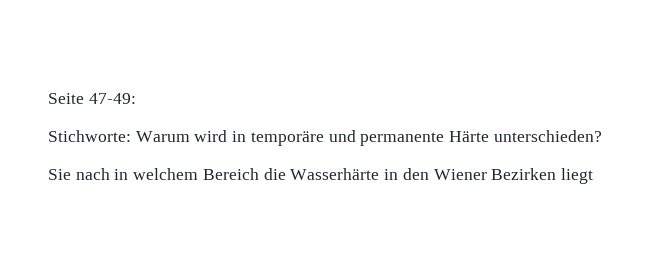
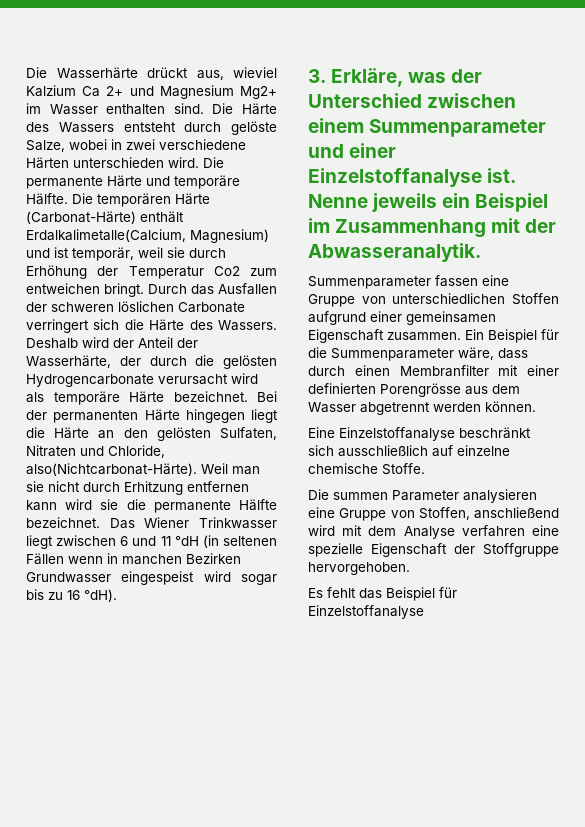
[48,93,136,104] [48,130,602,146] [48,168,593,184] Seite 47-49: // Stichworte: Warum wird in temporäre und permanente Härte unterschieden? // Sie nach in welchem Bereich die Wasserhärte in den Wiener Bezirken liegt -> [26,67,277,80] [26,85,277,99] [26,103,277,115] [26,121,277,135] [26,139,246,152] [26,157,224,169] [26,175,240,189] [26,193,210,207] [26,211,184,224] [26,229,269,243] [26,247,226,261] [26,265,277,279] [26,283,277,297] [26,301,245,313] [26,319,277,333] [26,337,198,349] [26,355,277,369] [26,373,258,387] [26,391,277,405] [26,409,278,423] [26,427,277,441] [26,445,165,458] [26,463,260,476] [26,481,249,495] [26,499,277,513] [26,517,277,529] [26,535,277,549] [26,553,241,565] [26,571,277,585] [26,589,117,602] [308,68,483,87] [308,93,517,108] [308,118,547,137] [308,143,397,158] [308,168,517,187] [308,193,549,212] [308,218,557,238] [308,243,481,262] [308,275,509,289] [308,293,559,307] [308,311,496,325] [308,329,559,343] [308,347,528,361] [308,365,559,377] [308,383,520,397] [308,401,536,415] [308,427,531,441] [308,445,510,457] [308,463,425,475] [308,489,537,503] [308,507,559,521] [308,525,559,539] [308,543,559,557] [308,562,410,575] [308,587,457,601] [308,605,424,619] Die Wasserhärte drückt aus, wieviel Kalzium Ca 2+ und Magnesium Mg2+ im Wasser enthalten sind. Die Härte des Wassers entsteht durch gelöste Salze, wobei in zwei verschiedene Härten unterschieden wird. Die permanente Härte und temporäre Hälfte. Die temporären Härte (Carbonat-Härte) enthält Erdalkalimetalle(Calcium, Magnesium) und ist temporär, weil sie durch Erhöhung der Temperatur Co2 zum entweichen bringt. Durch das Ausfallen der schweren löslichen Carbonate verringert sich die Härte des Wassers. Deshalb wird der Anteil der Wasserhärte, der durch die gelösten Hydrogencarbonate verursacht wird als temporäre Härte bezeichnet. Bei der permanenten Härte hingegen liegt die Härte an den gelösten Sulfaten, Nitraten und Chloride, also(Nichtcarbonat-Härte). Weil man sie nicht durch Erhitzung entfernen kann wird sie die permanente Hälfte bezeichnet. Das Wiener Trinkwasser liegt zwischen 6 und 11 °dH (in seltenen Fällen wenn in manchen Bezirken Grundwasser eingespeist wird sogar bis zu 16 °dH). // 3. Erkläre, was der Unterschied zwischen einem Summenparameter und einer Einzelstoffanalyse ist. Nenne jeweils ein Beispiel im Zusammenhang mit der Abwasseranalytik. // Summenparameter fassen eine Gruppe von unterschiedlichen Stoffen aufgrund einer gemeinsamen Eigenschaft zusammen. Ein Beispiel für die Summenparameter wäre, dass durch einen Membranfilter mit einer definierten Porengrösse aus dem Wasser abgetrennt werden können. // Eine Einzelstoffanalyse beschränkt sich ausschließlich auf einzelne chemische Stoffe. // Die summen Parameter analysieren eine Gruppe von Stoffen, anschließend wird mit dem Analyse verfahren eine spezielle Eigenschaft der Stoffgruppe hervorgehoben. // Es fehlt das Beispiel für Einzelstoffanalyse

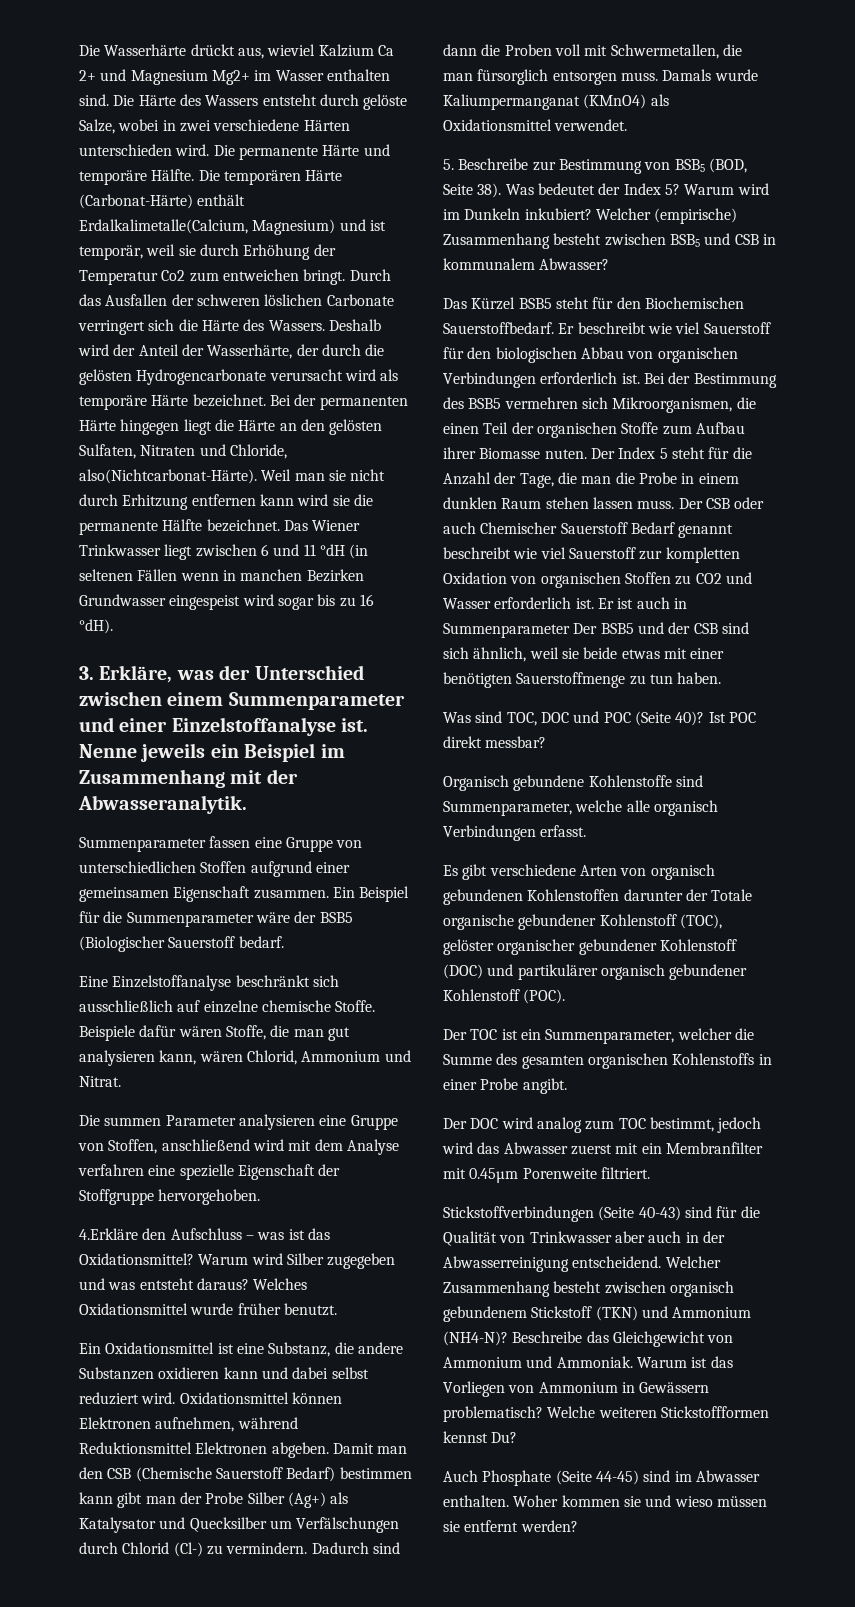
[458,347,528,360] [308,365,559,377] [308,383,520,397] [308,401,536,415] wäre, dass durch einen Membranfilter mit einer definierten Porengrösse aus dem Wasser abgetrennt werden können. -> [255,911,353,923] [79,936,284,952] wäre der BSB5 (Biologischer Sauerstoff bedarf.
(425, 469) none -> [79,1025,350,1041] [79,1050,411,1066] [79,1076,121,1087] Beispiele dafür wären Stoffe, die man gut analysieren kann, wären Chlorid, Ammonium und Nitrat.
[308,587,457,601] [308,605,424,619] Es fehlt das Beispiel für Einzelstoffanalyse -> [79,1228,330,1240] [79,1253,396,1269] [79,1278,308,1290] [79,1303,337,1316] [79,1342,403,1357] [79,1367,369,1380] [79,1392,342,1405] [79,1417,298,1432] [79,1442,408,1458] [79,1467,412,1482] [79,1492,349,1508] [79,1517,400,1533] [79,1542,400,1557] [443,44,742,59] [443,69,758,85] [443,94,669,110] [443,119,628,131] [443,158,747,174] [443,183,769,198] [443,208,738,224] [443,233,776,249] [443,258,610,270] [443,297,744,310] [443,322,771,334] [443,347,738,363] [443,372,777,388] [443,397,756,413] [443,422,745,438] [443,447,752,459] [443,472,739,488] [443,497,765,509] [443,522,734,538] [443,547,740,563] [443,572,752,588] [443,597,687,609] [443,622,749,638] [443,647,725,662] [443,672,722,688] [443,711,756,726] [443,736,547,748] [443,775,703,791] [443,800,718,816] [443,825,587,841] [443,864,715,880] [443,889,753,905] [443,914,722,930] [443,939,737,955] [443,964,748,980] [443,989,566,1004] [443,1028,754,1044] [443,1053,772,1069] [443,1078,567,1094] [443,1117,762,1133] [442,1142,763,1155] [443,1167,650,1183] [443,1206,760,1222] [443,1231,725,1246] [443,1256,721,1272] [443,1281,734,1297] [443,1306,752,1322] [443,1331,734,1347] [443,1356,733,1368] [443,1381,710,1397] [443,1406,769,1422] [443,1431,518,1443] [443,1470,760,1486] [443,1495,767,1507] [443,1520,578,1532] 4.Erkläre den Aufschluss – was ist das Oxidationsmittel? Warum wird Silber zugegeben und was entsteht daraus? Welches Oxidationsmittel wurde früher benutzt. // Ein Oxidationsmittel ist eine Substanz, die andere Substanzen oxidieren kann und dabei selbst reduziert wird. Oxidationsmittel können Elektronen aufnehmen, während Reduktionsmittel Elektronen abgeben. Damit man den CSB (Chemische Sauerstoff Bedarf) bestimmen kann gibt man der Probe Silber (Ag+) als Katalysator und Quecksilber um Verfälschungen durch Chlorid (Cl-) zu vermindern. Dadurch sind dann die Proben voll mit Schwermetallen, die man fürsorglich entsorgen muss. Damals wurde Kaliumpermanganat (KMnO4) als Oxidationsmittel verwendet. // 5. Beschreibe zur Bestimmung von BSB5 (BOD, Seite 38). Was bedeutet der Index 5? Warum wird im Dunkeln inkubiert? Welcher (empirische) Zusammenhang besteht zwischen BSB5 und CSB in kommunalem Abwasser? // Das Kürzel BSB5 steht für den Biochemischen Sauerstoffbedarf. Er beschreibt wie viel Sauerstoff für den biologischen Abbau von organischen Verbindungen erforderlich ist. Bei der Bestimmung des BSB5 vermehren sich Mikroorganismen, die einen Teil der organischen Stoffe zum Aufbau ihrer Biomasse nuten. Der Index 5 steht für die Anzahl der Tage, die man die Probe in einem dunklen Raum stehen lassen muss. Der CSB oder auch Chemischer Sauerstoff Bedarf genannt beschreibt wie viel Sauerstoff zur kompletten Oxidation von organischen Stoffen zu CO2 und Wasser erforderlich ist. Er ist auch in Summenparameter Der BSB5 und der CSB sind sich ähnlich, weil sie beide etwas mit einer benötigten Sauerstoffmenge zu tun haben. // Was sind TOC, DOC und POC (Seite 40)? Ist POC direkt messbar? // Organisch gebundene Kohlenstoffe sind Summenparameter, welche alle organisch Verbindungen erfasst. // Es gibt verschiedene Arten von organisch gebundenen Kohlenstoffen darunter der Totale organische gebundener Kohlenstoff (TOC), gelöster organischer gebundener Kohlenstoff (DOC) und partikulärer organisch gebundener Kohlenstoff (POC). // Der TOC ist ein Summenparameter, welcher die Summe des gesamten organischen Kohlenstoffs in einer Probe angibt. // Der DOC wird analog zum TOC bestimmt, jedoch wird das Abwasser zuerst mit ein Membranfilter mit 0.45µm Porenweite filtriert. // Stickstoffverbindungen (Seite 40-43) sind für die Qualität von Trinkwasser aber auch in der Abwasserreinigung entscheidend. Welcher Zusammenhang besteht zwischen organisch gebundenem Stickstoff (TKN) und Ammonium (NH4-N)? Beschreibe das Gleichgewicht von Ammonium und Ammoniak. Warum ist das Vorliegen von Ammonium in Gewässern problematisch? Welche weiteren Stickstoffformen kennst Du? // Auch Phosphate (Seite 44-45) sind im Abwasser enthalten. Woher kommen sie und wieso müssen sie entfernt werden?

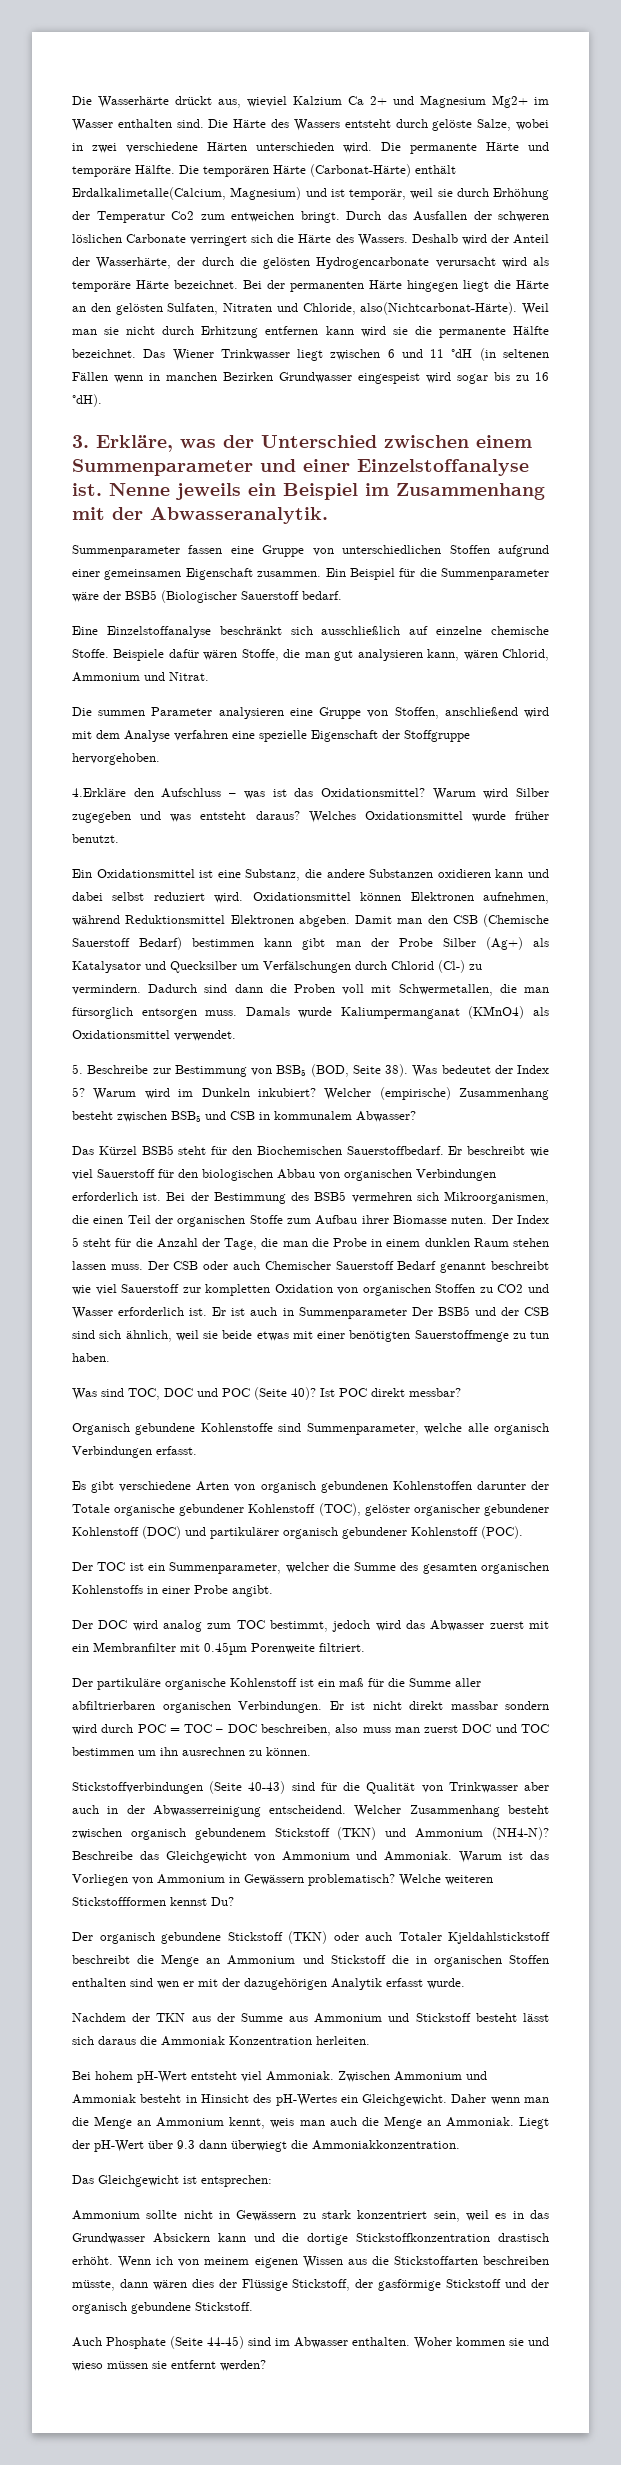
(650, 1173) none -> [72,1678,481,1690] [72,1701,549,1713] [72,1724,549,1736] [72,1747,311,1756] // Der partikuläre organische Kohlenstoff ist ein maß für die Summe aller abfiltrierbaren organischen Verbindungen. Er ist nicht direkt massbar sondern wird durch POC = TOC – DOC beschreiben, also muss man zuerst DOC und TOC bestimmen um ihn ausrechnen zu können.
(518, 1437) none -> [72,1931,550,1944] [72,1954,549,1967] [72,1978,465,1990] [72,2013,549,2023] [72,2036,370,2046] [72,2071,487,2083] [72,2094,549,2106] [72,2116,549,2129] [72,2140,460,2152] [72,2175,272,2187] [72,2210,549,2222] [72,2233,549,2245] [72,2256,549,2268] [72,2279,550,2291] [72,2302,253,2314] // Der organisch gebundene Stickstoff (TKN) oder auch Totaler Kjeldahlstickstoff beschreibt die Menge an Ammonium und Stickstoff die in organischen Stoffen enthalten sind wen er mit der dazugehörigen Analytik erfasst wurde. // Nachdem der TKN aus der Summe aus Ammonium und Stickstoff besteht lässt sich daraus die Ammoniak Konzentration herleiten. // Bei hohem pH-Wert entsteht viel Ammoniak. Zwischen Ammonium und Ammoniak besteht in Hinsicht des pH-Wertes ein Gleichgewicht. Daher wenn man die Menge an Ammonium kennt, weis man auch die Menge an Ammoniak. Liegt der pH-Wert über 9.3 dann überwiegt die Ammoniakkonzentration. // Das Gleichgewicht ist entsprechen: // Ammonium sollte nicht in Gewässern zu stark konzentriert sein, weil es in das Grundwasser Absickern kann und die dortige Stickstoffkonzentration drastisch erhöht. Wenn ich von meinem eigenen Wissen aus die Stickstoffarten beschreiben müsste, dann wären dies der Flüssige Stickstoff, der gasförmige Stickstoff und der organisch gebundene Stickstoff.

